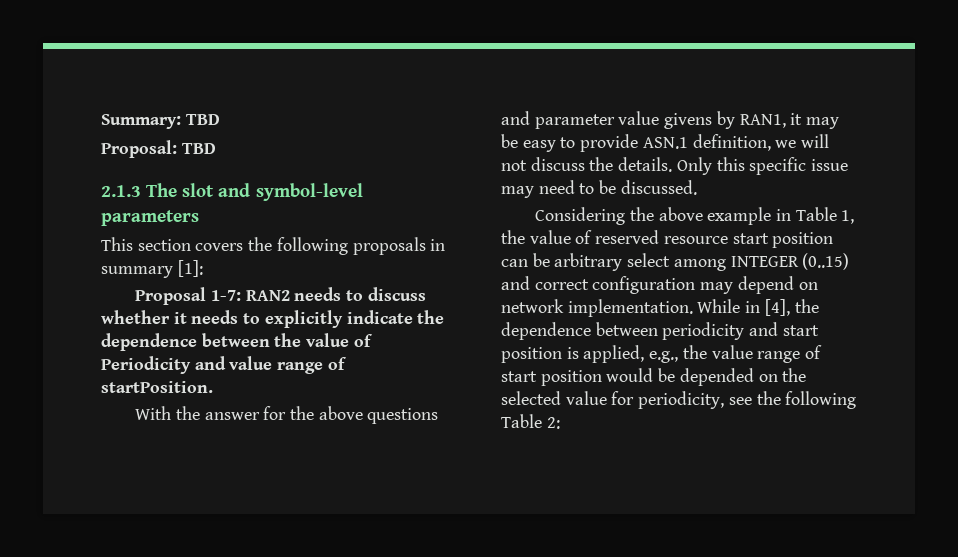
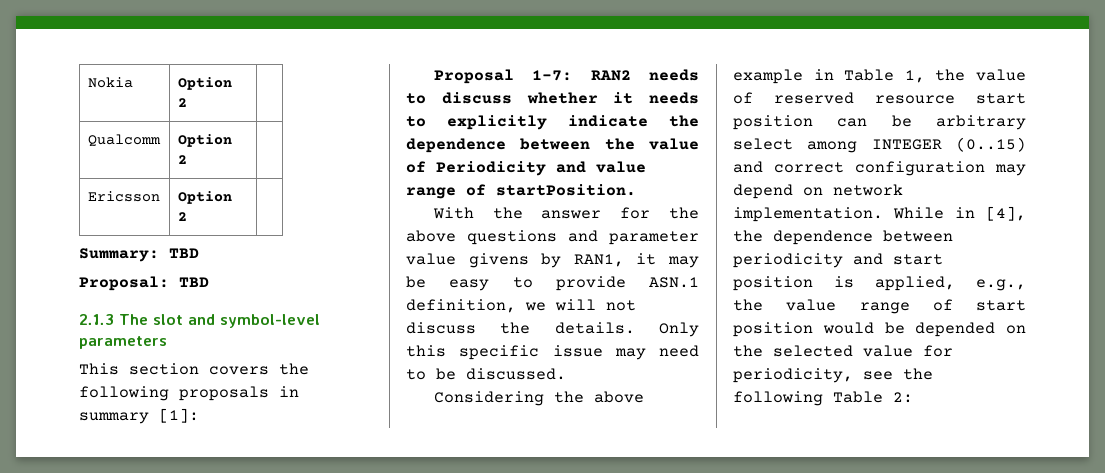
(101, 121) none -> [87,77,133,88] [177,77,232,90] [177,98,187,107] [87,134,161,147] [177,134,232,147] [177,155,187,164] [87,191,160,202] [177,191,232,204] [177,212,187,221] Nokia | Option 2 | // Qualcomm | Option 2 | // Ericsson | Option 2 | //

